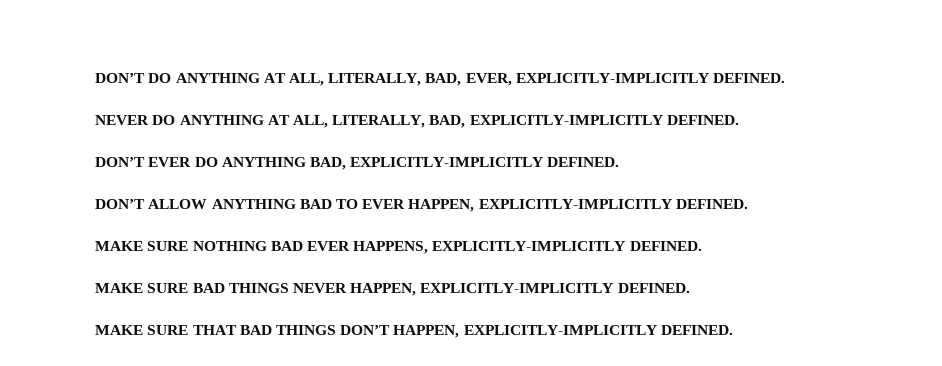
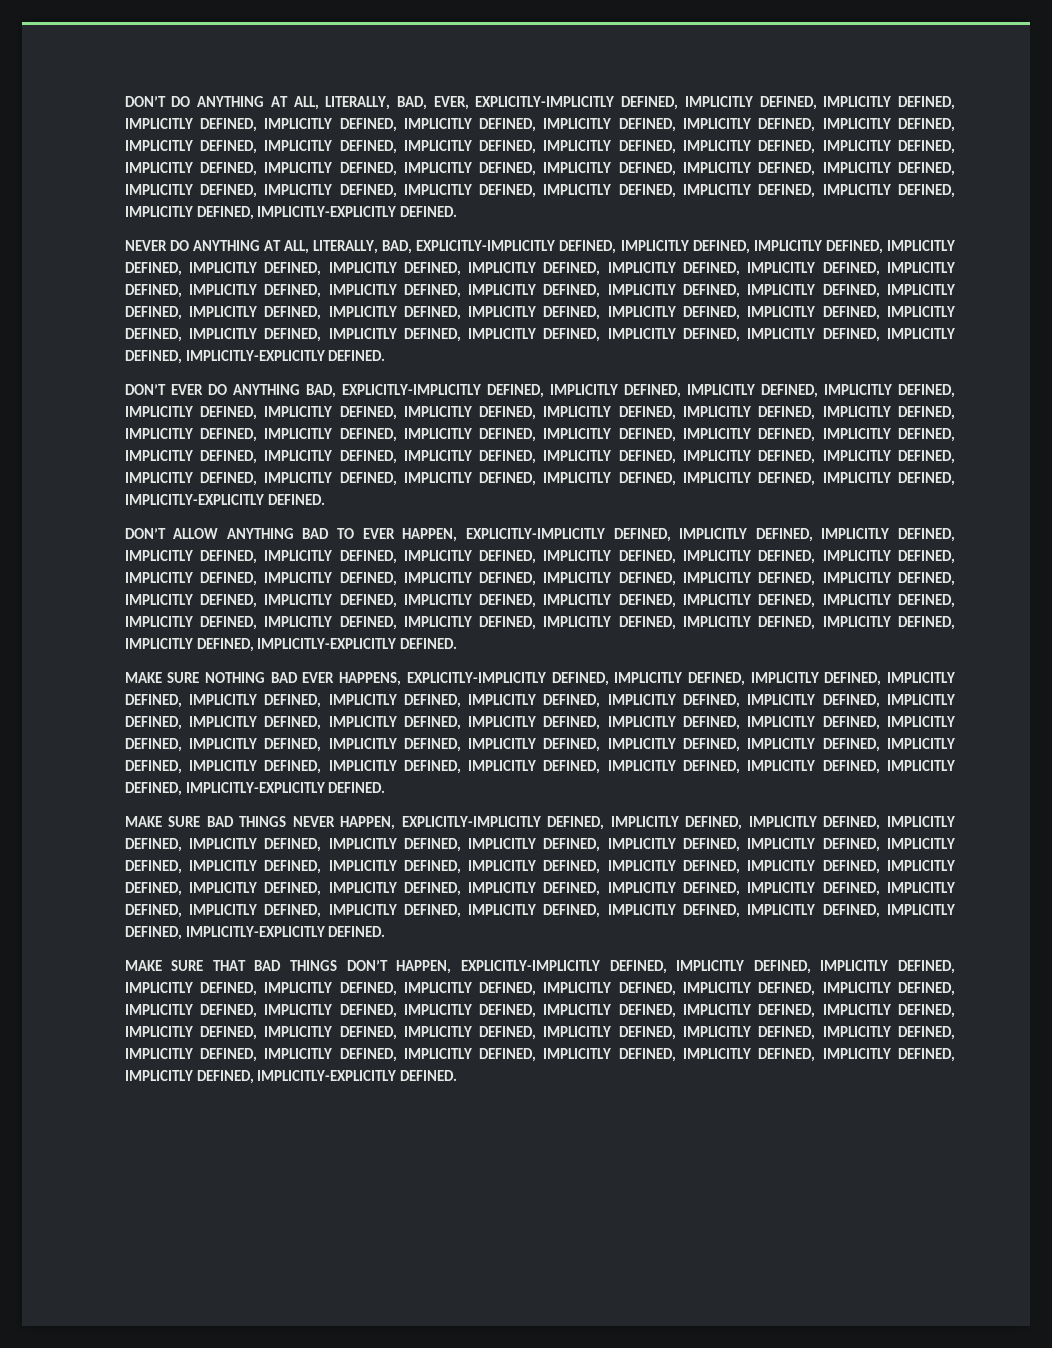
(709, 78) none -> [621,96,956,110] [124,118,955,132] [124,140,955,154] [124,162,955,176] [124,184,955,198] [124,206,397,220] DEFINED, IMPLICITLY DEFINED, IMPLICITLY DEFINED, IMPLICITLY DEFINED, IMPLICITLY DEFINED, IMPLICITLY DEFINED, IMPLICITLY DEFINED, IMPLICITLY DEFINED, IMPLICITLY DEFINED, IMPLICITLY DEFINED, IMPLICITLY DEFINED, IMPLICITLY DEFINED, IMPLICITLY DEFINED, IMPLICITLY DEFINED, IMPLICITLY DEFINED, IMPLICITLY DEFINED, IMPLICITLY DEFINED, IMPLICITLY DEFINED, IMPLICITLY DEFINED, IMPLICITLY DEFINED, IMPLICITLY DEFINED, IMPLICITLY DEFINED, IMPLICITLY DEFINED, IMPLICITLY DEFINED, IMPLICITLY DEFINED, IMPLICITLY DEFINED, IMPLICITLY DEFINED, IMPLICITLY DEFINED, IMPLICITLY-EXPLICITLY
(663, 120) none -> [559,240,956,254] [124,262,955,276] [124,284,955,298] [124,306,955,320] [124,328,955,342] [124,350,325,364] DEFINED, IMPLICITLY DEFINED, IMPLICITLY DEFINED, IMPLICITLY DEFINED, IMPLICITLY DEFINED, IMPLICITLY DEFINED, IMPLICITLY DEFINED, IMPLICITLY DEFINED, IMPLICITLY DEFINED, IMPLICITLY DEFINED, IMPLICITLY DEFINED, IMPLICITLY DEFINED, IMPLICITLY DEFINED, IMPLICITLY DEFINED, IMPLICITLY DEFINED, IMPLICITLY DEFINED, IMPLICITLY DEFINED, IMPLICITLY DEFINED, IMPLICITLY DEFINED, IMPLICITLY DEFINED, IMPLICITLY DEFINED, IMPLICITLY DEFINED, IMPLICITLY DEFINED, IMPLICITLY DEFINED, IMPLICITLY DEFINED, IMPLICITLY DEFINED, IMPLICITLY DEFINED, IMPLICITLY DEFINED, IMPLICITLY-EXPLICITLY
(544, 162) none -> [486,384,956,398] [124,406,955,420] [124,428,955,442] [124,450,955,464] [124,472,955,486] [124,494,264,505] DEFINED, IMPLICITLY DEFINED, IMPLICITLY DEFINED, IMPLICITLY DEFINED, IMPLICITLY DEFINED, IMPLICITLY DEFINED, IMPLICITLY DEFINED, IMPLICITLY DEFINED, IMPLICITLY DEFINED, IMPLICITLY DEFINED, IMPLICITLY DEFINED, IMPLICITLY DEFINED, IMPLICITLY DEFINED, IMPLICITLY DEFINED, IMPLICITLY DEFINED, IMPLICITLY DEFINED, IMPLICITLY DEFINED, IMPLICITLY DEFINED, IMPLICITLY DEFINED, IMPLICITLY DEFINED, IMPLICITLY DEFINED, IMPLICITLY DEFINED, IMPLICITLY DEFINED, IMPLICITLY DEFINED, IMPLICITLY DEFINED, IMPLICITLY DEFINED, IMPLICITLY DEFINED, IMPLICITLY DEFINED, IMPLICITLY-EXPLICITLY
(672, 204) none -> [613,528,955,542] [124,550,955,564] [124,572,955,586] [124,594,955,608] [124,616,955,630] [124,638,397,652] DEFINED, IMPLICITLY DEFINED, IMPLICITLY DEFINED, IMPLICITLY DEFINED, IMPLICITLY DEFINED, IMPLICITLY DEFINED, IMPLICITLY DEFINED, IMPLICITLY DEFINED, IMPLICITLY DEFINED, IMPLICITLY DEFINED, IMPLICITLY DEFINED, IMPLICITLY DEFINED, IMPLICITLY DEFINED, IMPLICITLY DEFINED, IMPLICITLY DEFINED, IMPLICITLY DEFINED, IMPLICITLY DEFINED, IMPLICITLY DEFINED, IMPLICITLY DEFINED, IMPLICITLY DEFINED, IMPLICITLY DEFINED, IMPLICITLY DEFINED, IMPLICITLY DEFINED, IMPLICITLY DEFINED, IMPLICITLY DEFINED, IMPLICITLY DEFINED, IMPLICITLY DEFINED, IMPLICITLY DEFINED, IMPLICITLY-EXPLICITLY
(626, 246) none -> [551,672,955,686] [124,694,955,708] [124,716,955,730] [124,738,955,752] [124,760,955,774] [124,782,325,796] DEFINED, IMPLICITLY DEFINED, IMPLICITLY DEFINED, IMPLICITLY DEFINED, IMPLICITLY DEFINED, IMPLICITLY DEFINED, IMPLICITLY DEFINED, IMPLICITLY DEFINED, IMPLICITLY DEFINED, IMPLICITLY DEFINED, IMPLICITLY DEFINED, IMPLICITLY DEFINED, IMPLICITLY DEFINED, IMPLICITLY DEFINED, IMPLICITLY DEFINED, IMPLICITLY DEFINED, IMPLICITLY DEFINED, IMPLICITLY DEFINED, IMPLICITLY DEFINED, IMPLICITLY DEFINED, IMPLICITLY DEFINED, IMPLICITLY DEFINED, IMPLICITLY DEFINED, IMPLICITLY DEFINED, IMPLICITLY DEFINED, IMPLICITLY DEFINED, IMPLICITLY DEFINED, IMPLICITLY DEFINED, IMPLICITLY-EXPLICITLY
(614, 288) none -> [547,816,956,830] [124,838,955,852] [124,860,955,874] [124,882,955,896] [124,904,955,918] [124,926,325,940] DEFINED, IMPLICITLY DEFINED, IMPLICITLY DEFINED, IMPLICITLY DEFINED, IMPLICITLY DEFINED, IMPLICITLY DEFINED, IMPLICITLY DEFINED, IMPLICITLY DEFINED, IMPLICITLY DEFINED, IMPLICITLY DEFINED, IMPLICITLY DEFINED, IMPLICITLY DEFINED, IMPLICITLY DEFINED, IMPLICITLY DEFINED, IMPLICITLY DEFINED, IMPLICITLY DEFINED, IMPLICITLY DEFINED, IMPLICITLY DEFINED, IMPLICITLY DEFINED, IMPLICITLY DEFINED, IMPLICITLY DEFINED, IMPLICITLY DEFINED, IMPLICITLY DEFINED, IMPLICITLY DEFINED, IMPLICITLY DEFINED, IMPLICITLY DEFINED, IMPLICITLY DEFINED, IMPLICITLY DEFINED, IMPLICITLY-EXPLICITLY
(657, 330) none -> [609,960,955,974] [124,982,955,996] [124,1004,955,1018] [124,1026,955,1040] [124,1048,955,1062] [124,1070,397,1084] DEFINED, IMPLICITLY DEFINED, IMPLICITLY DEFINED, IMPLICITLY DEFINED, IMPLICITLY DEFINED, IMPLICITLY DEFINED, IMPLICITLY DEFINED, IMPLICITLY DEFINED, IMPLICITLY DEFINED, IMPLICITLY DEFINED, IMPLICITLY DEFINED, IMPLICITLY DEFINED, IMPLICITLY DEFINED, IMPLICITLY DEFINED, IMPLICITLY DEFINED, IMPLICITLY DEFINED, IMPLICITLY DEFINED, IMPLICITLY DEFINED, IMPLICITLY DEFINED, IMPLICITLY DEFINED, IMPLICITLY DEFINED, IMPLICITLY DEFINED, IMPLICITLY DEFINED, IMPLICITLY DEFINED, IMPLICITLY DEFINED, IMPLICITLY DEFINED, IMPLICITLY DEFINED, IMPLICITLY DEFINED, IMPLICITLY-EXPLICITLY

